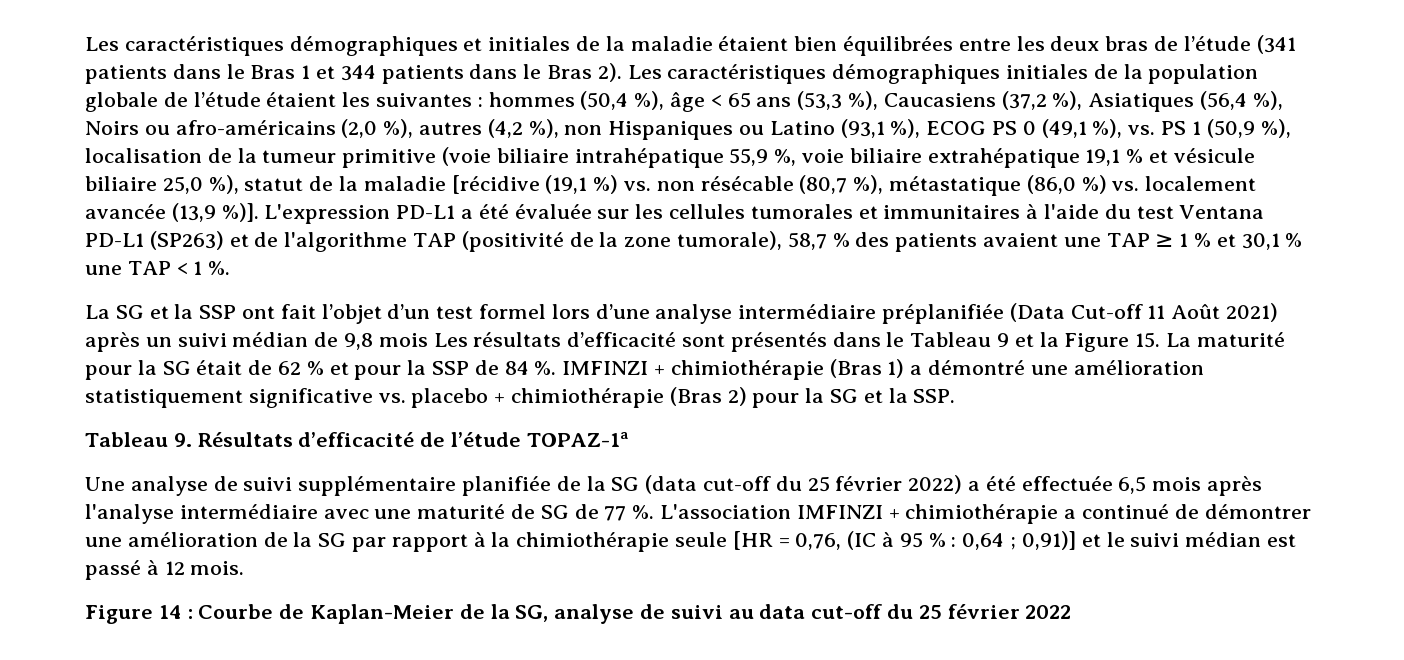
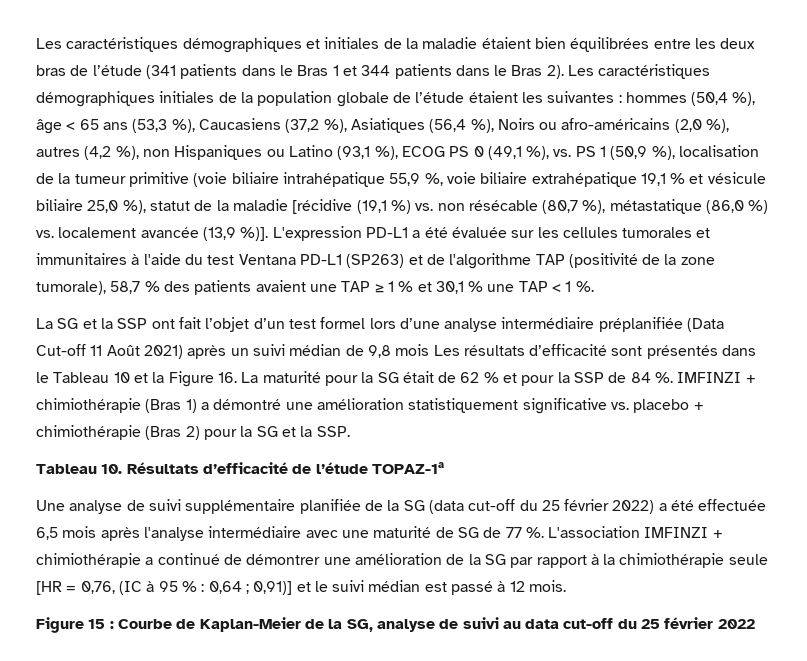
[997,333,1010,347] 9 -> [113,372,130,383] 10
[1135,332,1161,348] 15. -> [217,372,237,383] 16.
[173,433,192,447] 9. -> [101,464,123,474] 10.
[158,605,181,619] 14 -> [88,619,106,629] 15

